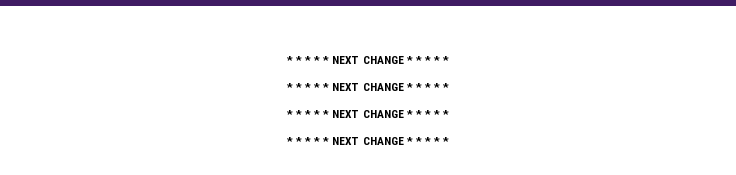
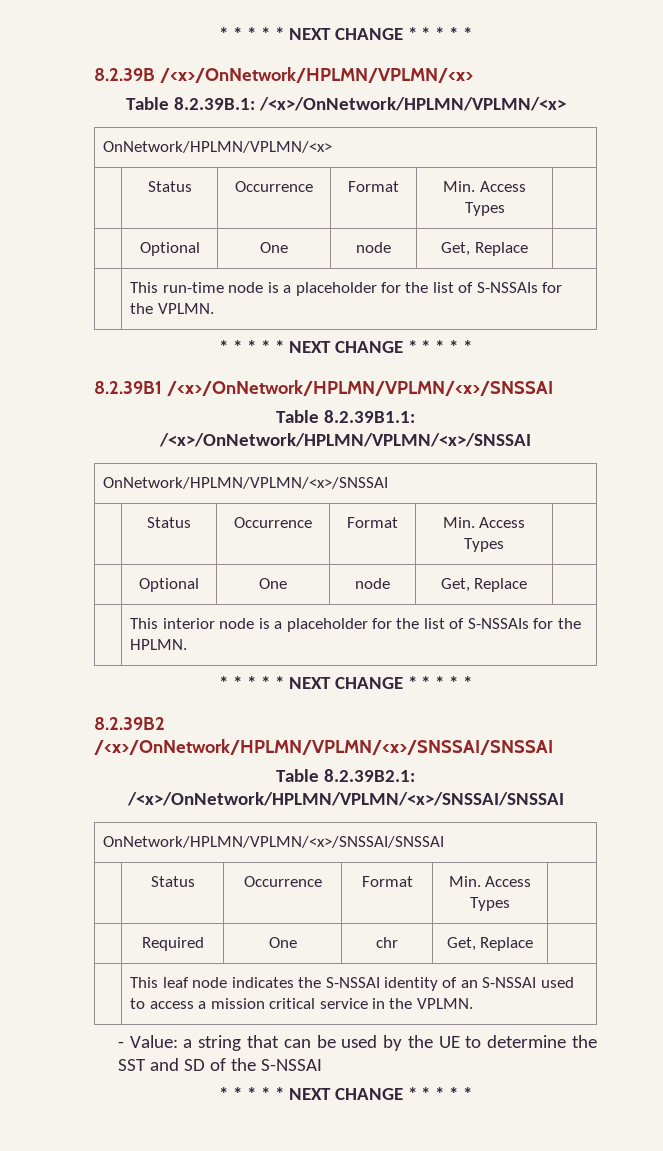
(450, 60) none -> [94,67,473,83] [125,97,566,111] [103,141,333,153] [147,181,192,192] [235,181,313,192] [348,181,399,192] [443,181,526,192] [464,202,505,216] [139,242,200,256] [260,242,288,253] [356,242,391,253] [441,242,528,256] [130,282,563,296] [130,303,214,314] // 8.2.39B /<x>/OnNetwork/HPLMN/VPLMN/<x> // Table 8.2.39B.1: /<x>/OnNetwork/HPLMN/VPLMN/<x> // OnNetwork/HPLMN/VPLMN/<x> // | Status | Occurrence | Format | Min. Access Types | // | Optional | One | node | Get, Replace | // | This run-time node is a placeholder for the list of S-NSSAIs for the VPLMN.
(450, 87) none -> [94,380,553,396] [276,410,415,423] [159,433,531,447] [103,477,389,489] [147,517,191,528] [234,517,312,528] [347,517,398,528] [442,517,526,528] [464,538,504,552] [139,578,199,592] [259,578,287,589] [355,578,390,589] [440,578,528,592] [130,618,581,632] [130,639,188,650] // 8.2.39B1 /<x>/OnNetwork/HPLMN/VPLMN/<x>/SNSSAI // Table 8.2.39B1.1: /<x>/OnNetwork/HPLMN/VPLMN/<x>/SNSSAI // OnNetwork/HPLMN/VPLMN/<x>/SNSSAI // | Status | Occurrence | Format | Min. Access Types | // | Optional | One | node | Get, Replace | // | This interior node is a placeholder for the list of S-NSSAIs for the HPLMN.
(450, 114) none -> [94,717,165,730] [94,739,553,755] [276,769,415,782] [126,792,564,806] [103,836,445,848] [150,876,195,887] [243,876,322,887] [361,876,413,887] [448,876,532,887] [470,897,510,911] [141,937,204,951] [268,937,297,948] [376,937,398,948] [446,937,534,951] [130,977,574,991] [130,998,473,1009] [117,1035,597,1051] [117,1058,322,1071] // 8.2.39B2 /<x>/OnNetwork/HPLMN/VPLMN/<x>/SNSSAI/SNSSAI // Table 8.2.39B2.1: /<x>/OnNetwork/HPLMN/VPLMN/<x>/SNSSAI/SNSSAI // OnNetwork/HPLMN/VPLMN/<x>/SNSSAI/SNSSAI // | Status | Occurrence | Format | Min. Access Types | // | Required | One | chr | Get, Replace | // | This leaf node indicates the S-NSSAI identity of an S-NSSAI used to access a mission critical service in the VPLMN. // - Value: a string that can be used by the UE to determine the SST and SD of the S-NSSAI

